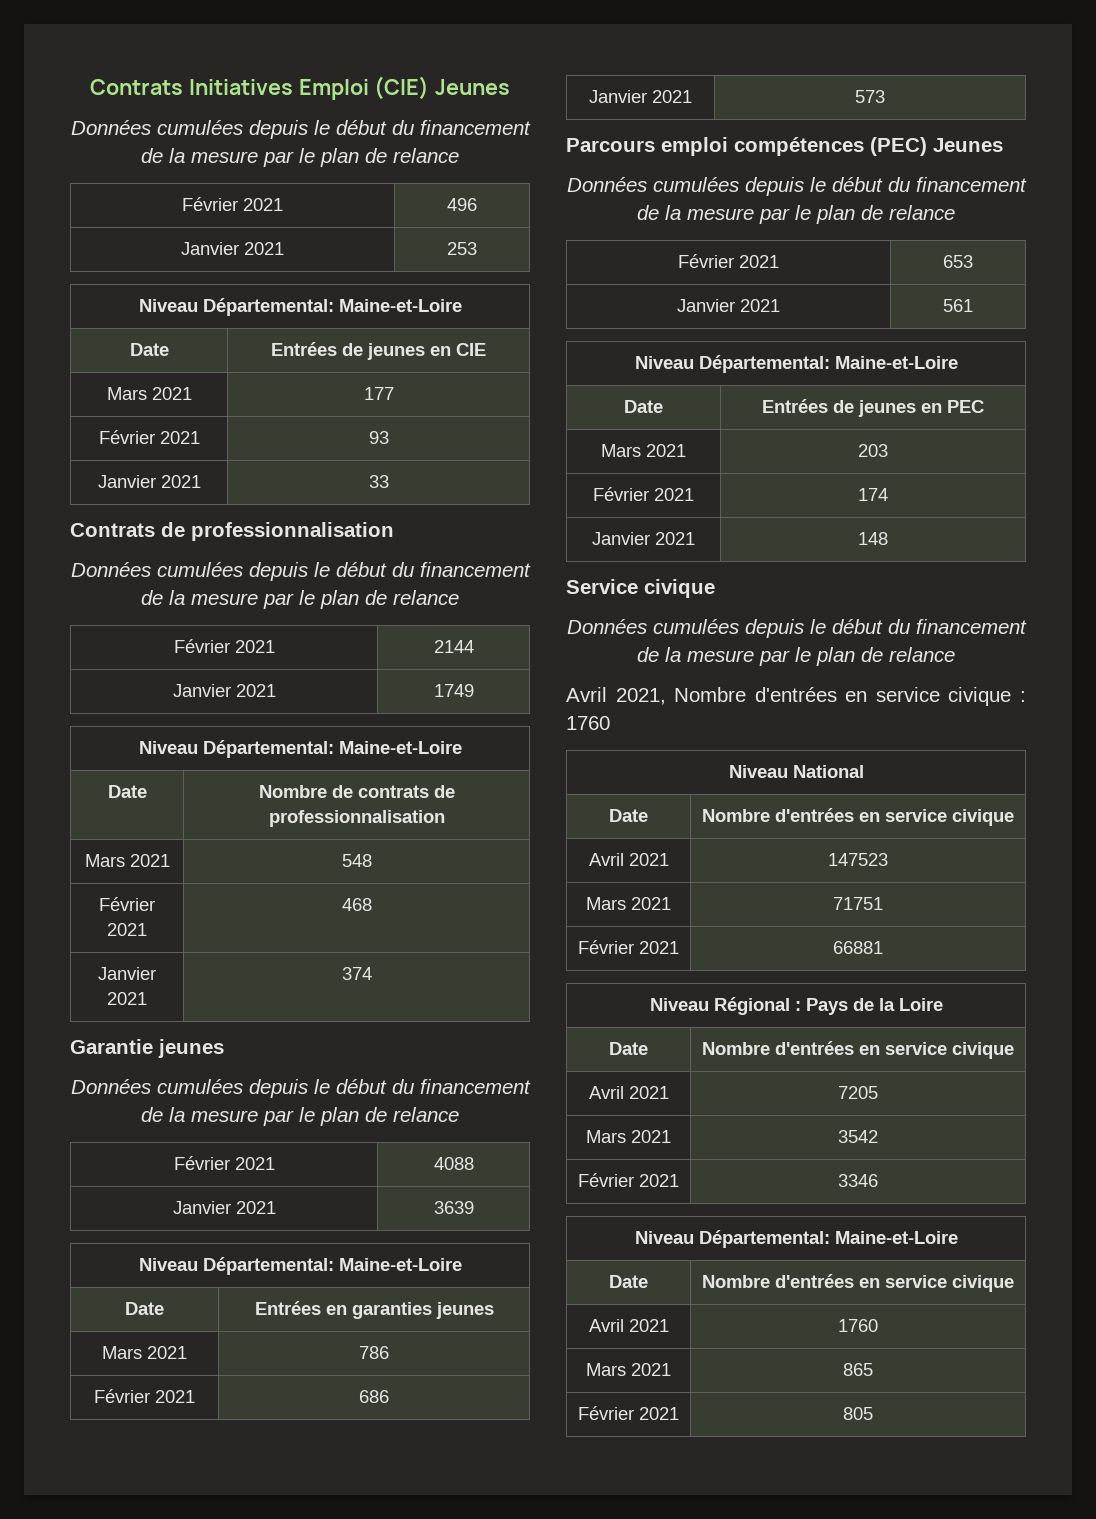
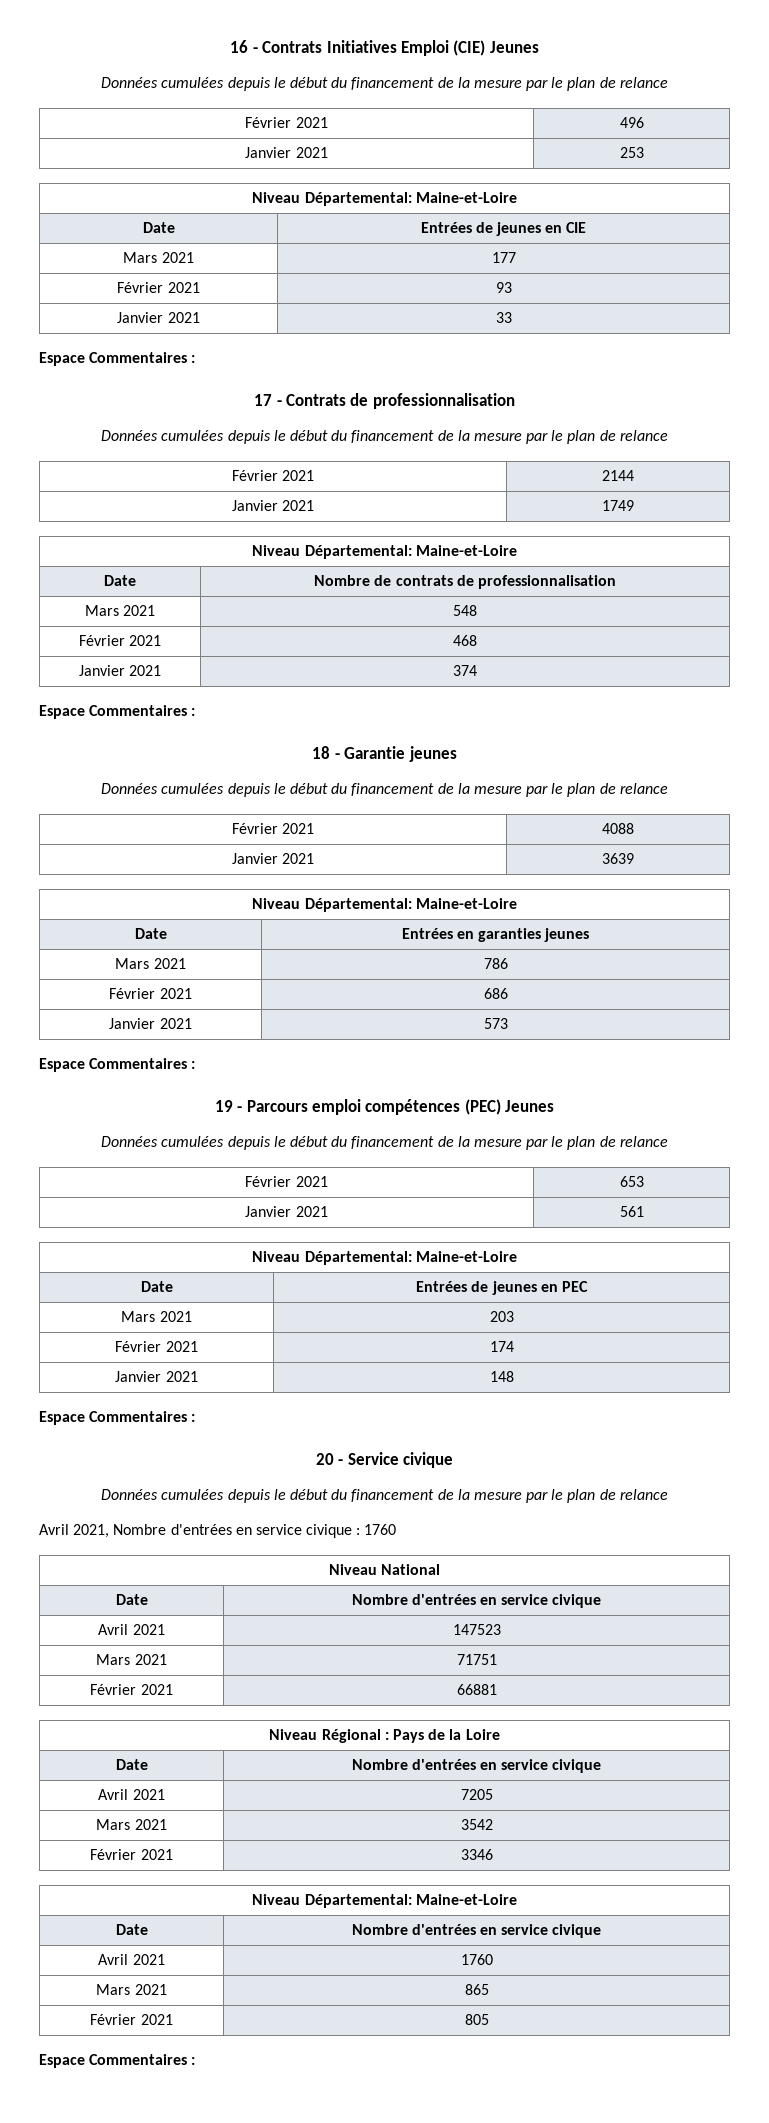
(89, 87) none -> [230,40,258,53] 16 -
(389, 481) none -> [39,352,196,366] [254,394,282,406] Espace Commentaires : // 17 -
(372, 973) none -> [39,705,196,719] [312,746,340,759] Espace Commentaires : // 18 -
(885, 96) none -> [39,1058,196,1072] [214,1100,243,1112] Espace Commentaires : // 19 -
(888, 538) none -> [39,1411,196,1425] [315,1453,344,1465] Espace Commentaires : // 20 -
(873, 1413) none -> [39,2054,196,2068] // Espace Commentaires :

